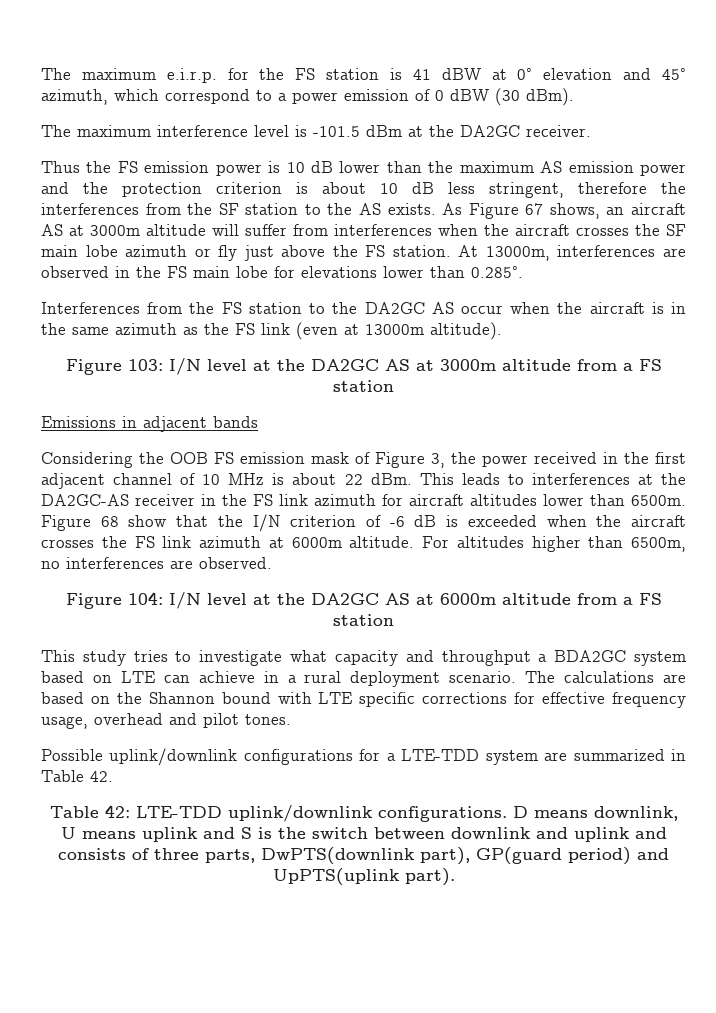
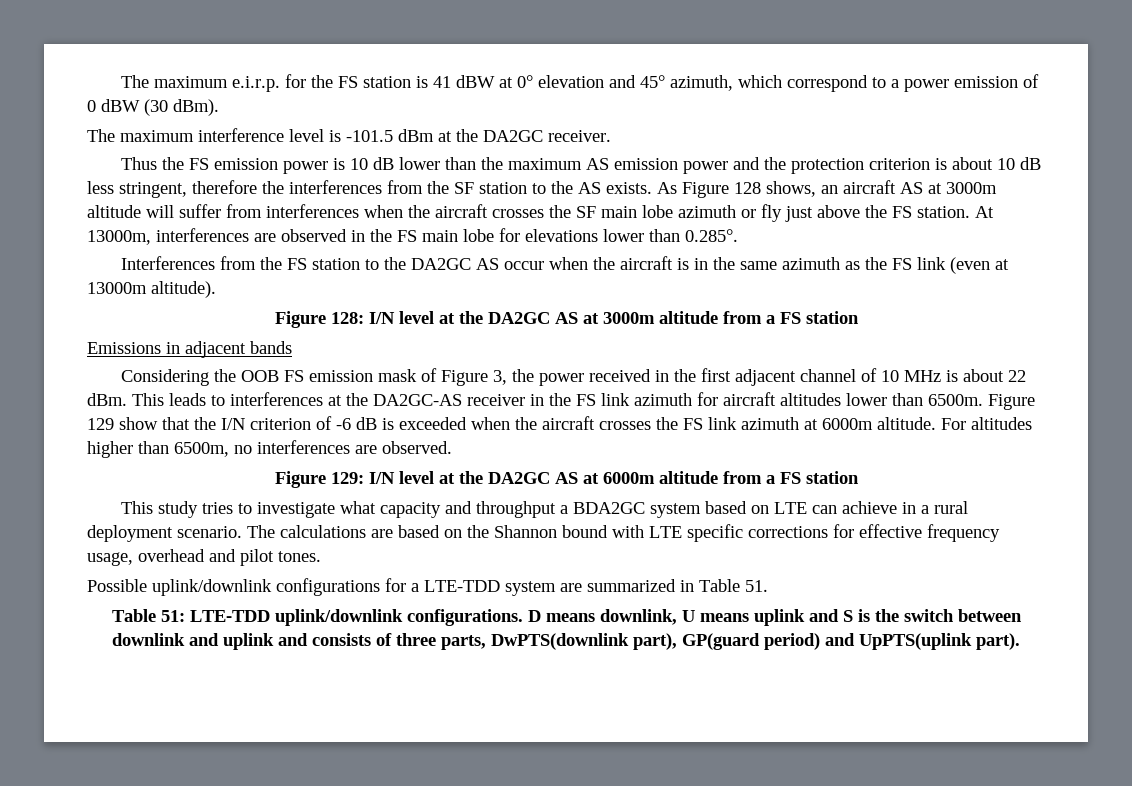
[525,203,544,215] 67 -> [734,182,761,194] 128
[127,359,163,371] 103: -> [330,312,364,324] 128:
[100,516,119,527] 68 -> [87,418,114,430] 129
[127,592,163,605] 104: -> [330,472,364,484] 129:
[90,771,113,782] [49,805,130,818] 42. // Table 42: -> [745,580,768,592] [111,609,185,622] 51. // Table 51:

